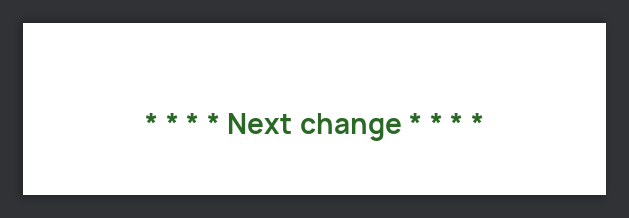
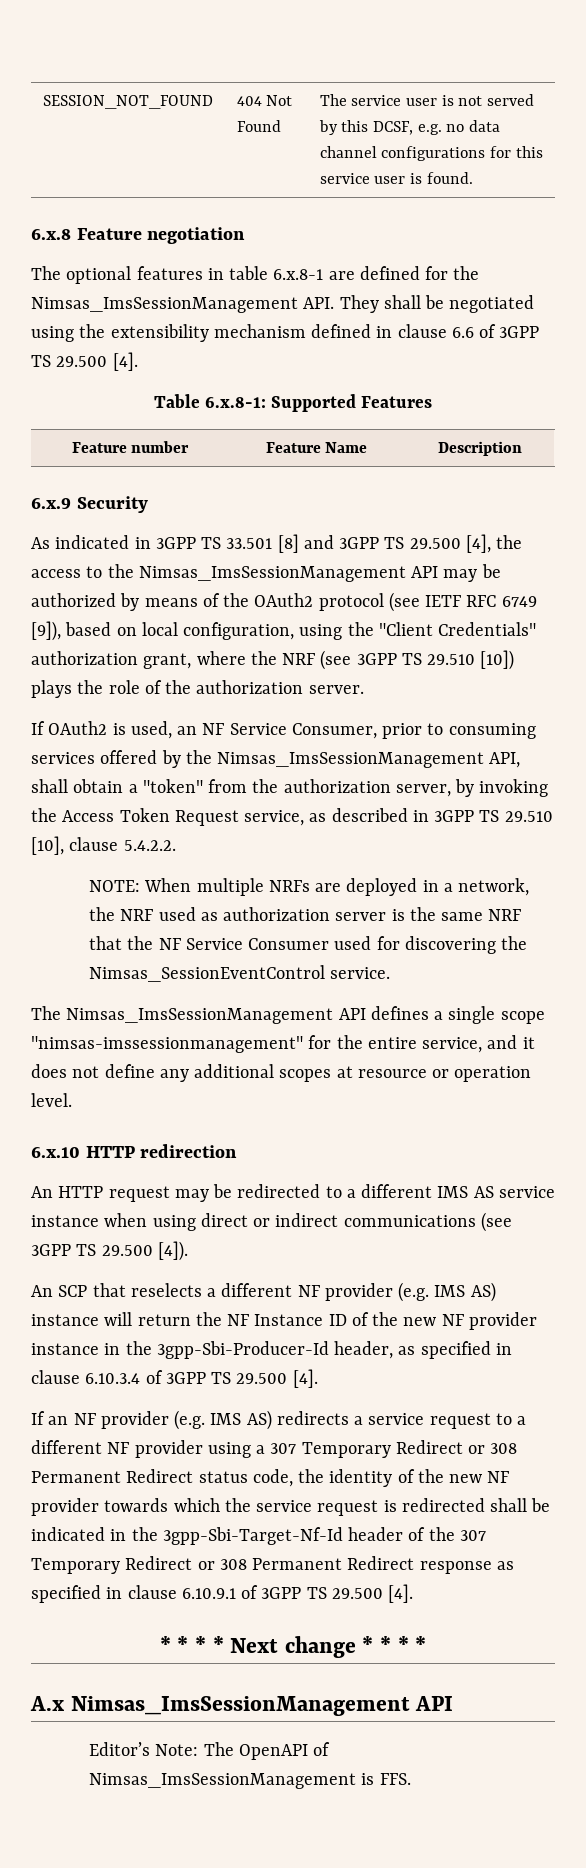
(144, 123) none -> [42,95,213,109] [236,95,293,106] [236,120,281,132] [319,94,535,106] [318,120,501,135] [319,146,543,161] [319,172,473,184] [31,227,246,244] [31,266,480,284] [31,295,535,313] [31,324,540,342] [31,352,138,371] [153,394,433,412] [71,441,190,453] [265,442,368,453] [437,441,522,456] [31,496,148,513] [31,534,523,553] [31,564,501,582] [31,592,537,612] [31,621,537,641] [31,650,515,670] [31,680,364,698] [31,721,536,739] [31,750,521,768] [31,779,549,797] [31,808,553,826] [31,836,176,855] [88,878,530,896] [88,907,522,921] [88,936,528,954] [88,965,391,982] [31,1006,545,1024] [31,1035,535,1053] [31,1064,532,1082] [31,1093,72,1107] [31,1144,238,1158] [31,1184,555,1202] [31,1212,512,1232] [31,1241,188,1261] [31,1282,496,1302] [31,1312,537,1330] [31,1341,512,1359] [31,1369,318,1388] [31,1410,527,1430] [31,1440,518,1458] [31,1469,510,1487] [31,1498,551,1516] [31,1527,486,1545] [31,1556,514,1574] [31,1584,414,1603] SESSION_NOT_FOUND | 404 Not Found | The service user is not served by this DCSF, e.g. no data channel configurations for this service user is found. // 6.x.8 Feature negotiation // The optional features in table 6.x.8-1 are defined for the Nimsas_ImsSessionManagement API. They shall be negotiated using the extensibility mechanism defined in clause 6.6 of 3GPP TS 29.500 [4]. // Table 6.x.8-1: Supported Features // Feature number | Feature Name | Description // 6.x.9 Security // As indicated in 3GPP TS 33.501 [8] and 3GPP TS 29.500 [4], the access to the Nimsas_ImsSessionManagement API may be authorized by means of the OAuth2 protocol (see IETF RFC 6749 [9]), based on local configuration, using the "Client Credentials" authorization grant, where the NRF (see 3GPP TS 29.510 [10]) plays the role of the authorization server. // If OAuth2 is used, an NF Service Consumer, prior to consuming services offered by the Nimsas_ImsSessionManagement API, shall obtain a "token" from the authorization server, by invoking the Access Token Request service, as described in 3GPP TS 29.510 [10], clause 5.4.2.2. // NOTE: When multiple NRFs are deployed in a network, the NRF used as authorization server is the same NRF that the NF Service Consumer used for discovering the Nimsas_SessionEventControl service. // The Nimsas_ImsSessionManagement API defines a single scope "nimsas-imssessionmanagement" for the entire service, and it does not define any additional scopes at resource or operation level. // 6.x.10 HTTP redirection // An HTTP request may be redirected to a different IMS AS service instance when using direct or indirect communications (see 3GPP TS 29.500 [4]). // An SCP that reselects a different NF provider (e.g. IMS AS) instance will return the NF Instance ID of the new NF provider instance in the 3gpp-Sbi-Producer-Id header, as specified in clause 6.10.3.4 of 3GPP TS 29.500 [4]. // If an NF provider (e.g. IMS AS) redirects a service request to a different NF provider using a 307 Temporary Redirect or 308 Permanent Redirect status code, the identity of the new NF provider towards which the service request is redirected shall be indicated in the 3gpp-Sbi-Target-Nf-Id header of the 307 Temporary Redirect or 308 Permanent Redirect response as specified in clause 6.10.9.1 of 3GPP TS 29.500 [4]. //
(485, 123) none -> [30,1696,454,1716] [88,1742,331,1760] [88,1773,411,1789] // A.x Nimsas_ImsSessionManagement API // Editor’s Note: The OpenAPI of Nimsas_ImsSessionManagement is FFS.

